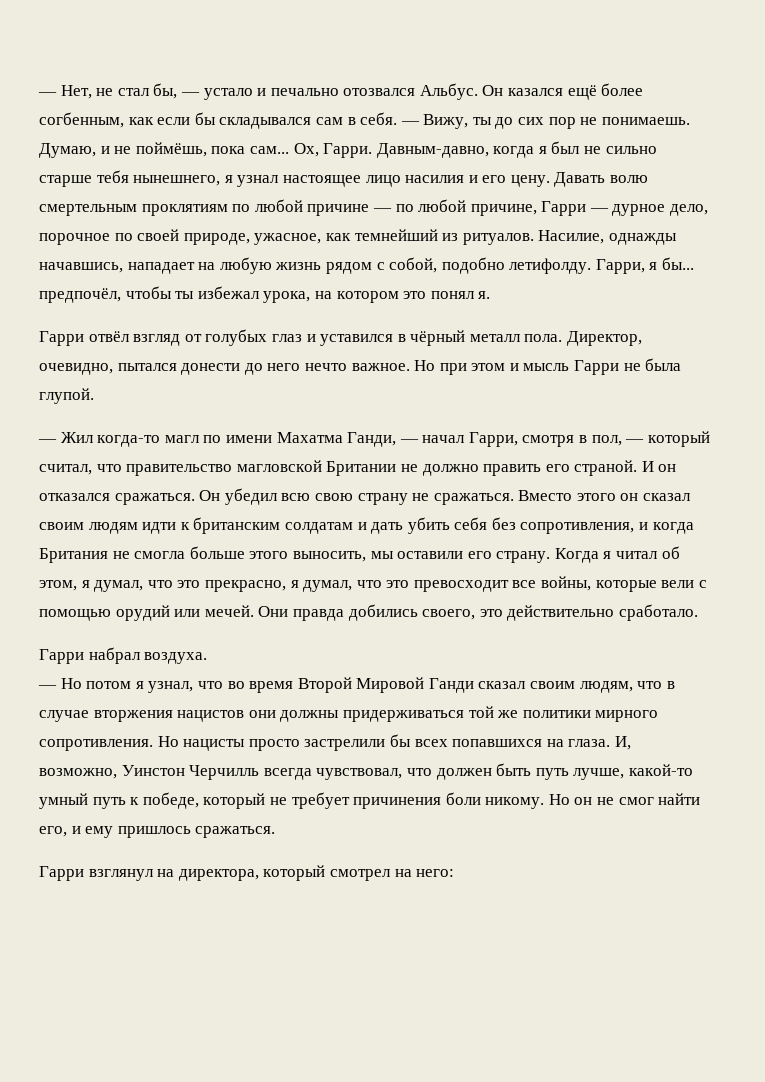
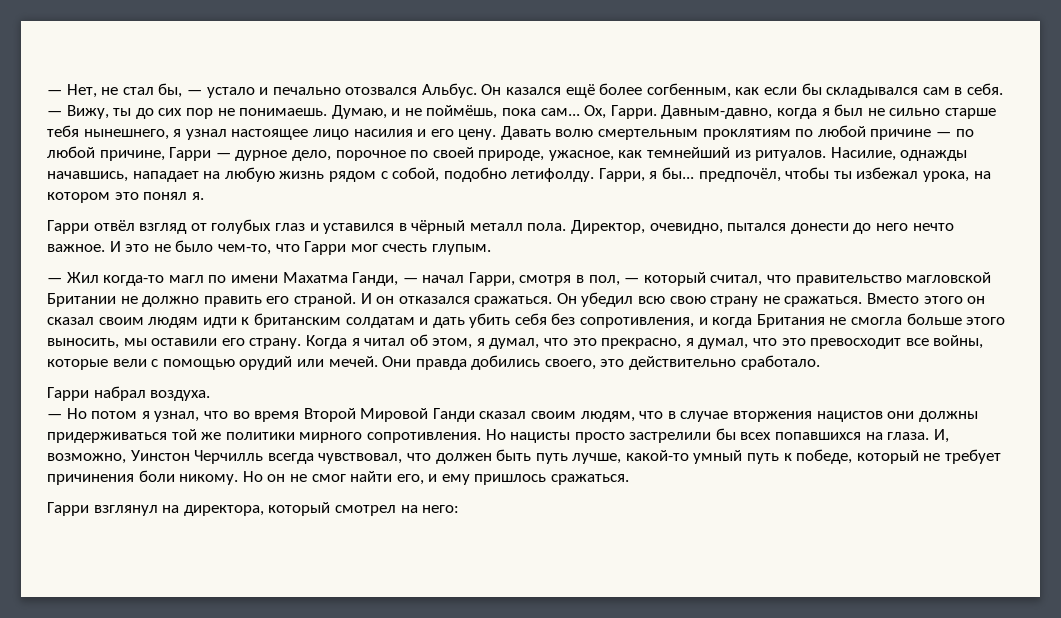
[414,358,682,375] [39,388,94,404] Но при этом и мысль Гарри не была глупой. -> [109,240,491,255] И это не было чем-то, что Гарри мог счесть глупым.

